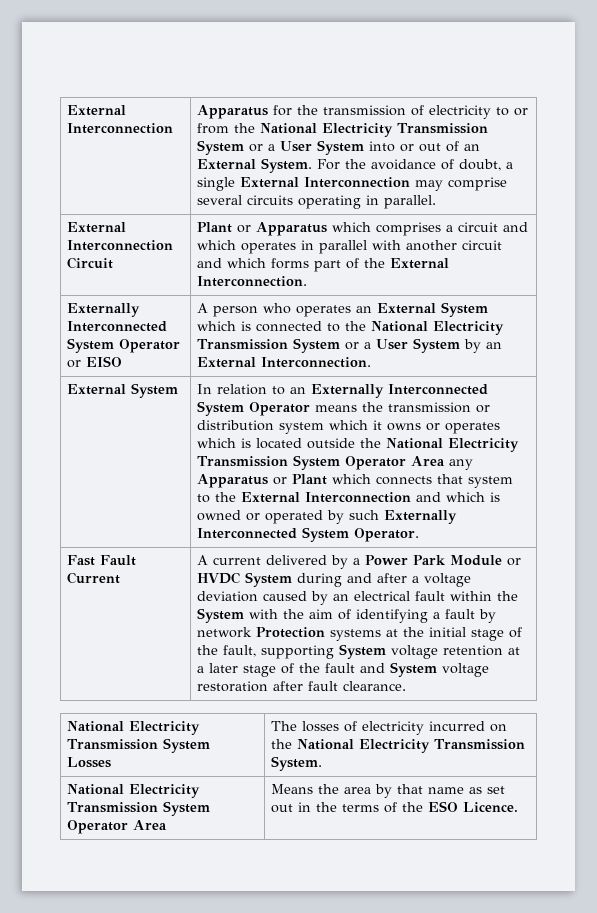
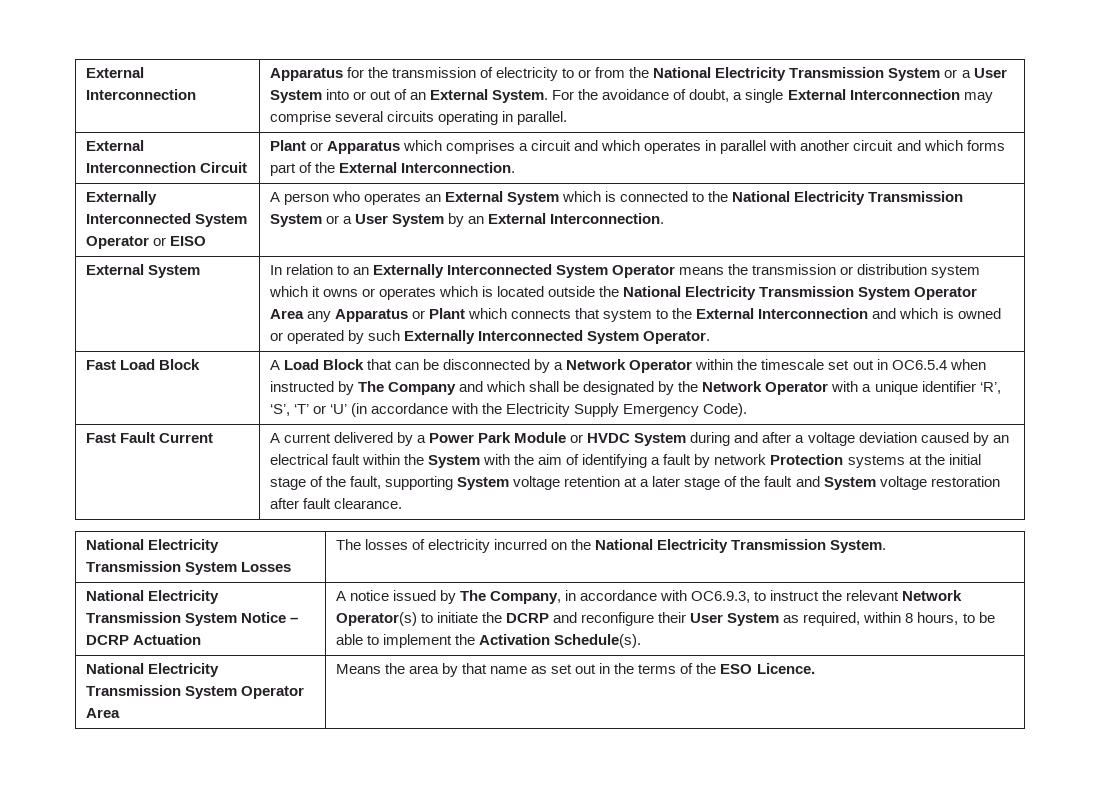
(420, 535) none -> [85,359,200,370] [269,359,986,373] [269,381,1001,395] [269,403,748,417] // Fast Load Block | A Load Block that can be disconnected by a Network Operator within the timescale set out in OC6.5.4 when instructed by The Company and which shall be designated by the Network Operator with a unique identifier ‘R’, ‘S’, ‘T’ or ‘U’ (in accordance with the Electricity Supply Emergency Code).
(323, 763) none -> [85,590,219,604] [85,612,298,626] [85,634,201,645] [335,590,963,604] [335,612,995,626] [335,634,642,648] // National Electricity Transmission System Notice – DCRP Actuation | A notice issued by The Company, in accordance with OC6.9.3, to instruct the relevant Network Operator(s) to initiate the DCRP and reconfigure their User System as required, within 8 hours, to be able to implement the Activation Schedule(s).

